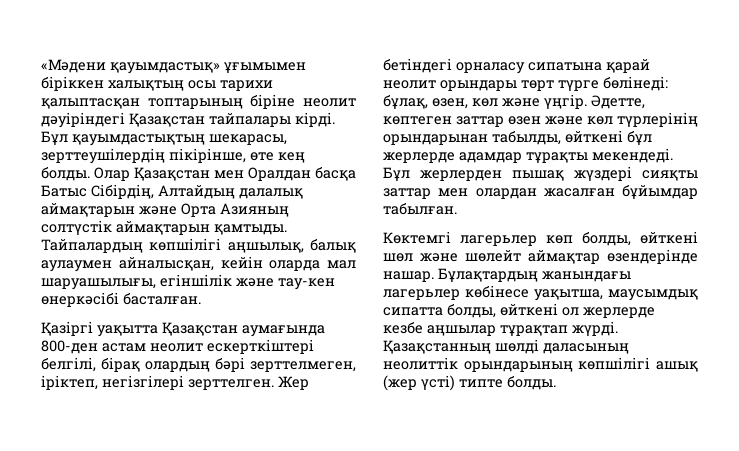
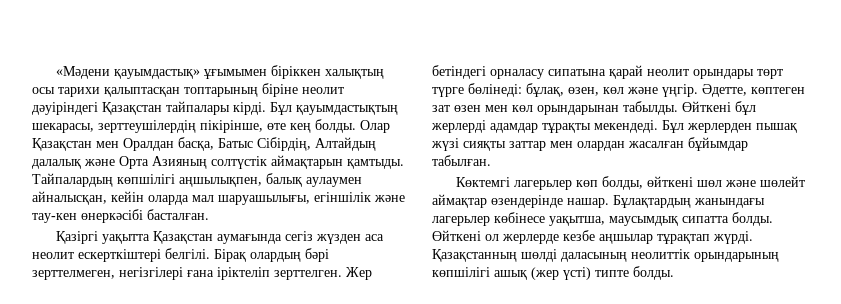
[315,167,356,181] басқа -> [178,137,214,151] басқа,
[41,203,135,217] аймақтарын -> (81, 164) none
[227,242,304,253] аңшылық, -> [179,177,262,187] аңшылықпен,
[41,339,314,354] [41,357,356,372] [41,375,184,390] 800-ден астам неолит ескерткіштері белгілі, бірақ олардың бәрі зерттелмеген, іріктеп, негізгілері -> [284,231,384,244] [32,248,329,262] [32,267,270,280] сегіз жүзден аса неолит ескерткіштері белгілі. Бірақ олардың бәрі зерттелмеген, негізгілері ғана іріктеліп
[456,112,698,127] [383,130,652,145] [383,152,455,163] заттар өзен және көл түрлерінің орындарынан табылды, өйткені бұл жерлерде -> [432,101,756,115] [431,120,486,133] зат өзен мен көл орындарынан табылды. Өйткені бұл жерлерді
[574,166,632,181] жүздері -> [431,138,459,151] жүзі
[447,303,558,318] болды, өйткені -> [732,212,773,226] [432,230,481,241] болды. Өйткені

